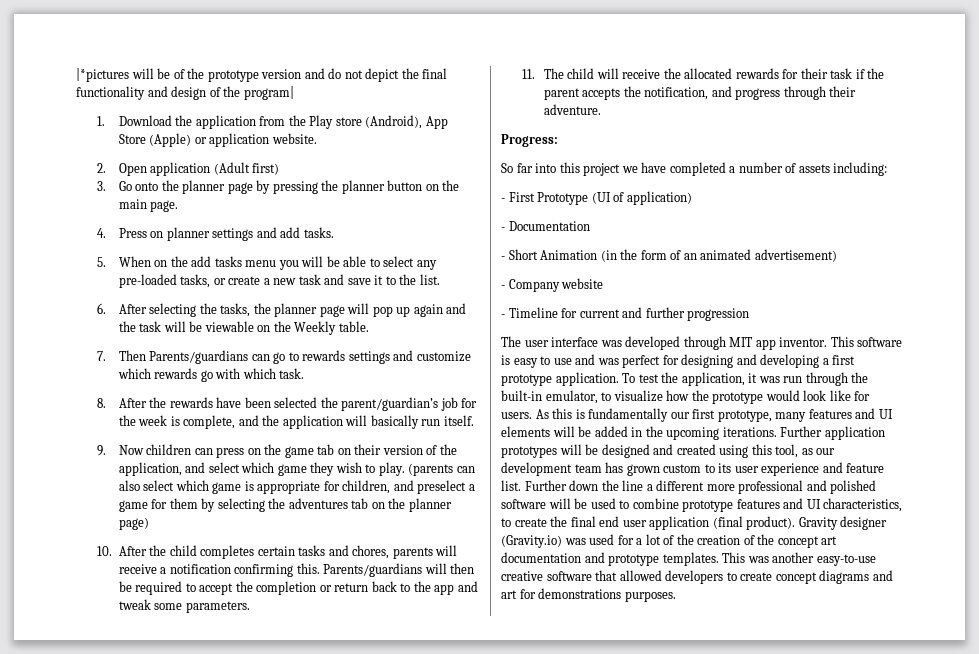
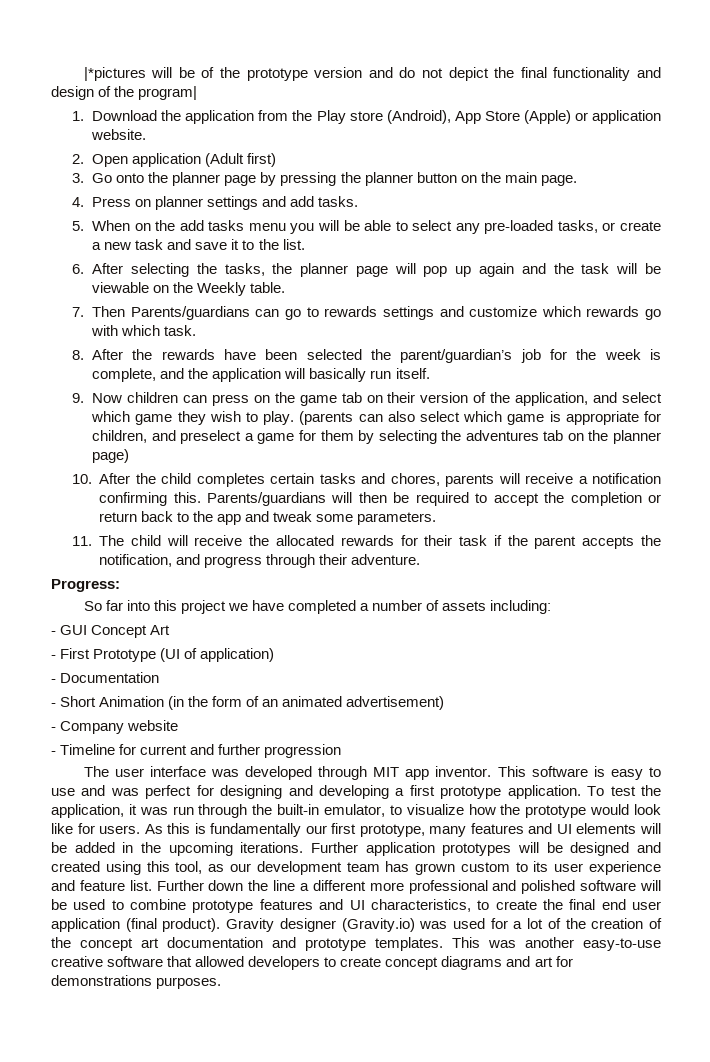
(888, 169) none -> [51,625,171,638] // - GUI Concept Art

